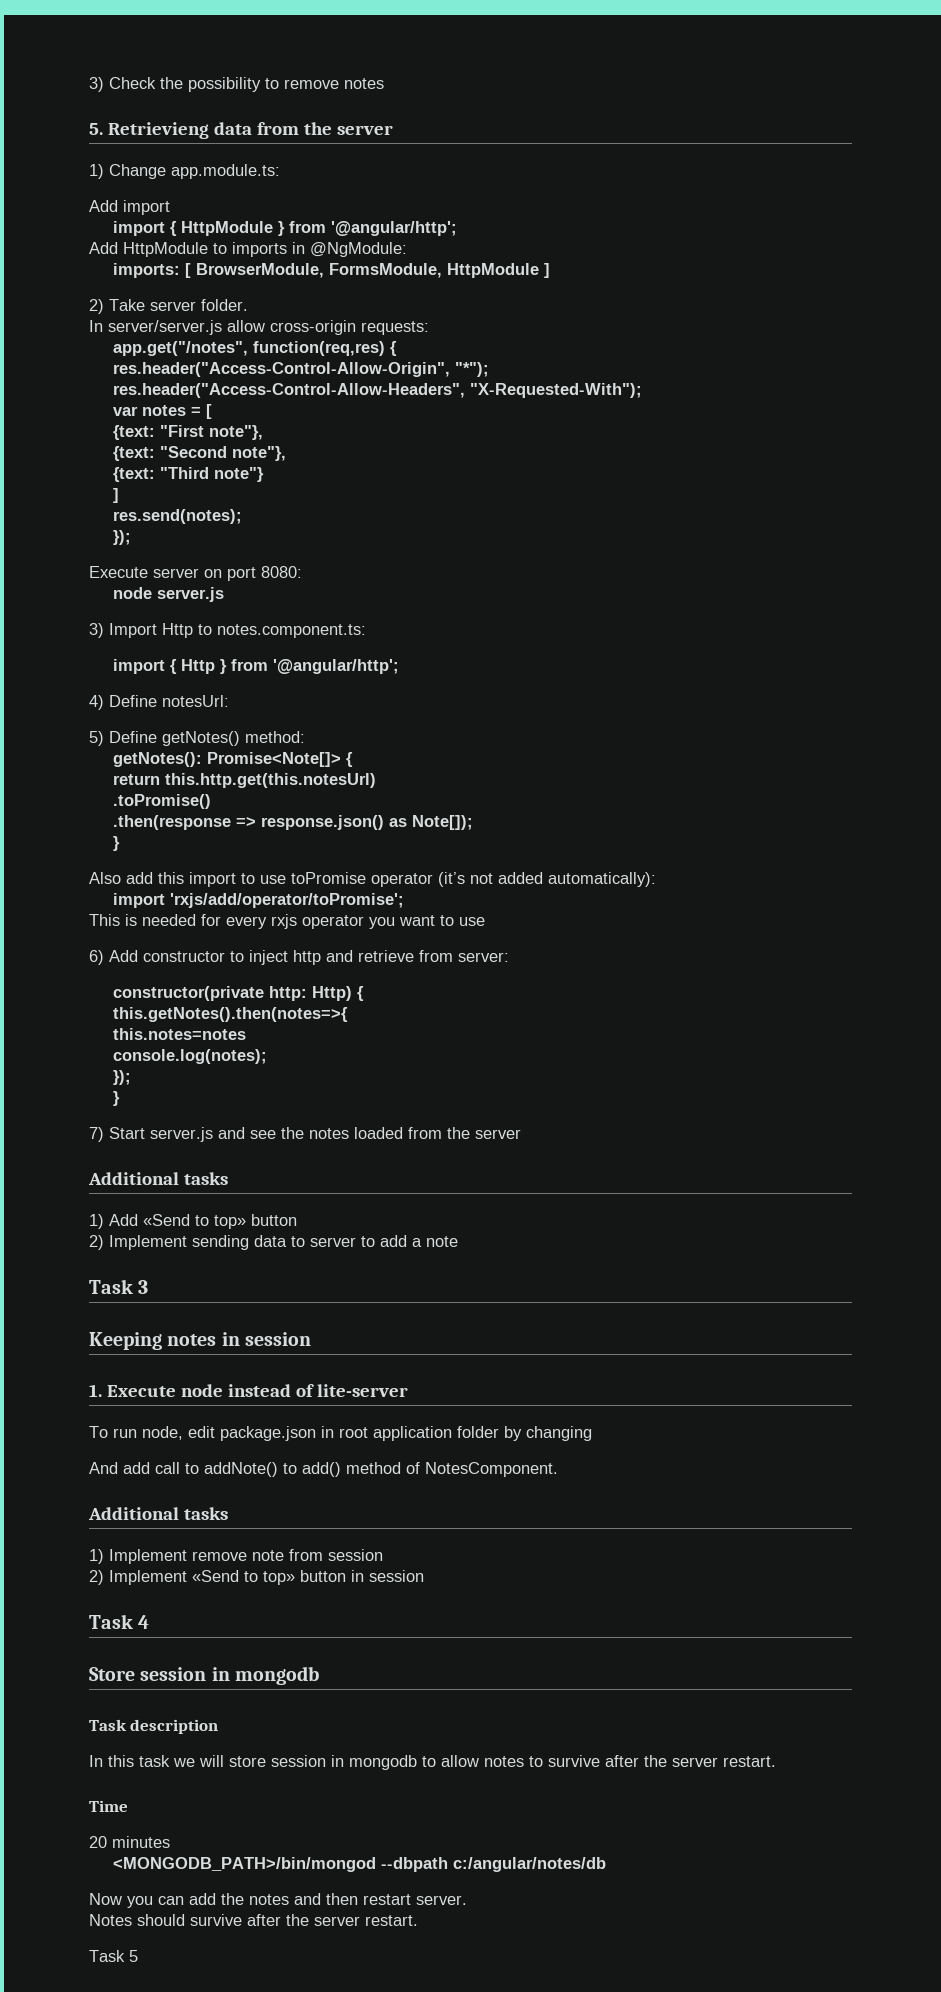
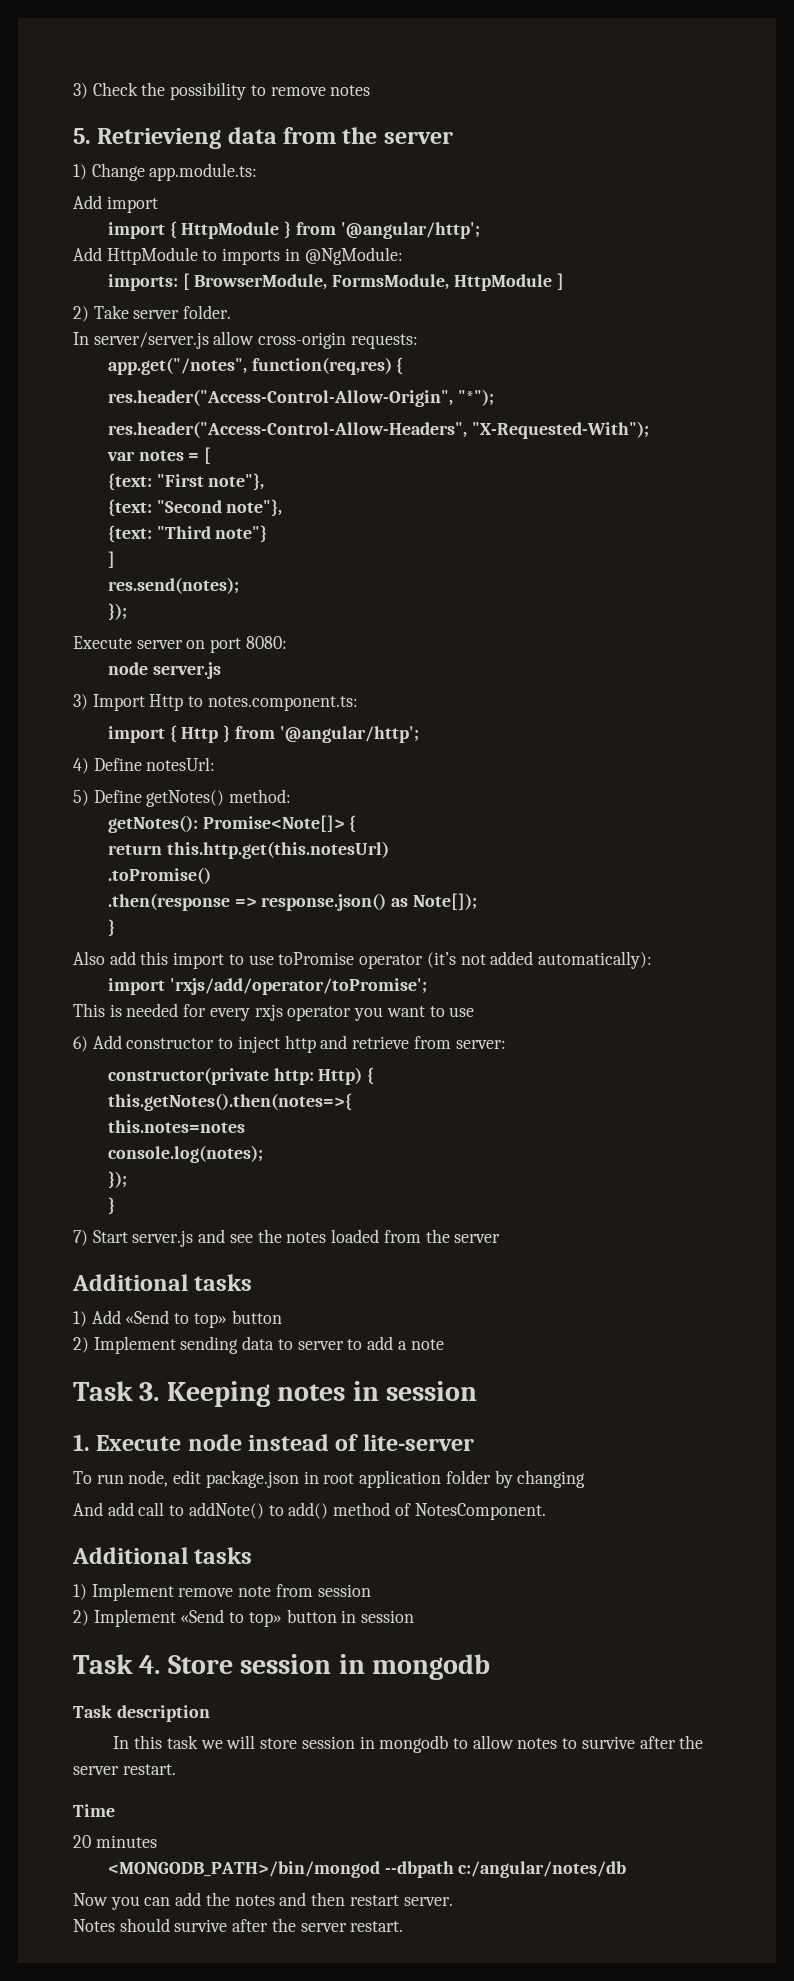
[138,1280,149,1294] 3 // -> [139,1382,160,1401] 3.
[138,1615,150,1629] 4 // -> [139,1655,161,1674] 4.
[89,1950,138,1962] // Task 5 -> (404, 1926) none

